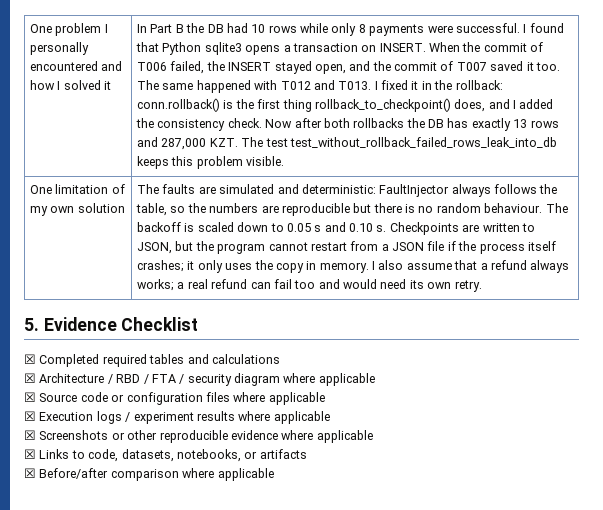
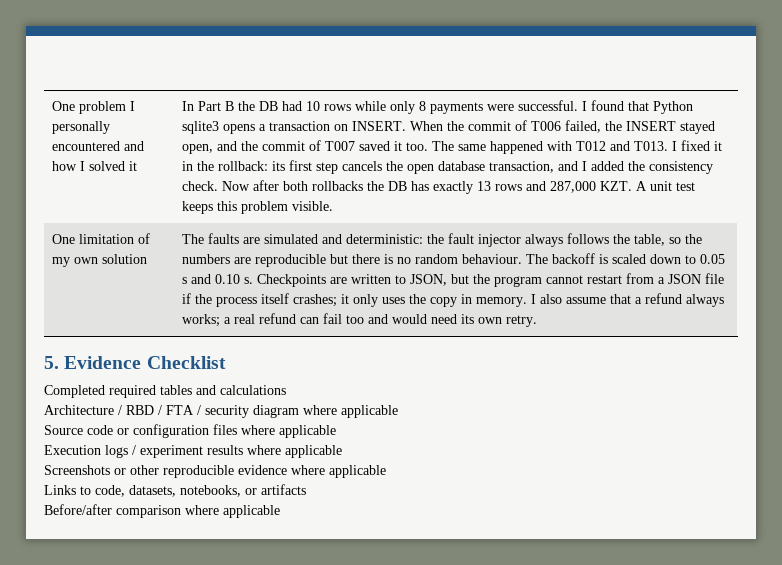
[137,98,486,112] conn.rollback() is the first thing rollback_to_checkpoint() does, -> [272,160,555,174] its first step cancels the open database transaction,
[241,137,557,148] The test test_without_rollback_failed_rows_leak_into_db -> [636,181,696,191] A unit test
[379,184,450,197] FaultInjector -> [427,233,522,247] the fault injector
[24,354,36,364] ☒ -> (226, 362) none
[24,373,36,383] ☒ -> (286, 390) none
[24,392,36,402] ☒ -> (398, 411) none
[24,411,36,421] ☒ -> (336, 431) none
[24,430,36,440] ☒ -> (342, 451) none
[24,449,36,459] ☒ -> (386, 471) none
[24,468,36,478] ☒ -> (306, 489) none

